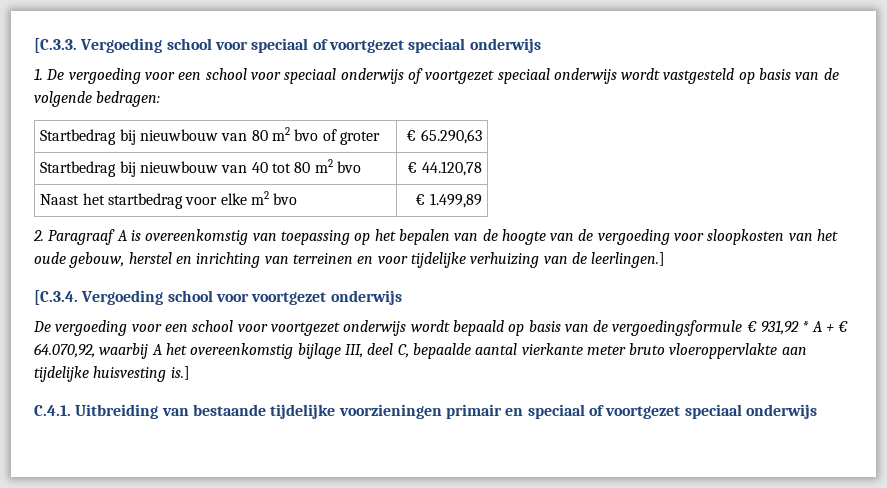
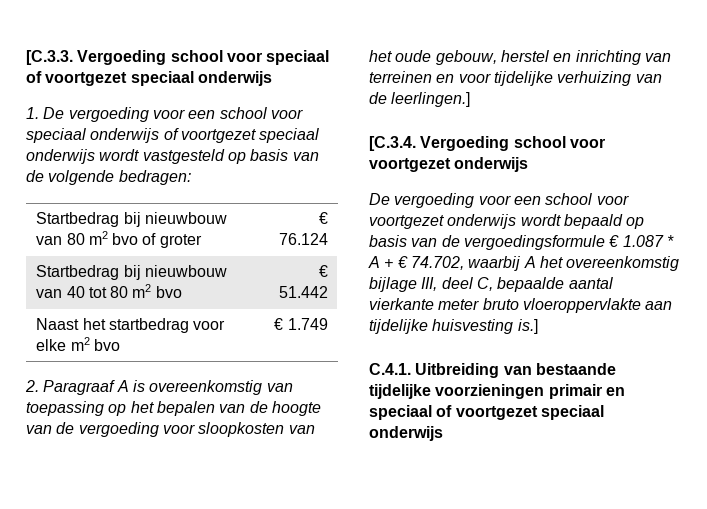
[420,129,482,144] 65.290,63 -> [278,233,328,245] 76.124
[421,161,482,176] 44.120,78 -> [278,286,328,298] 51.442
[429,193,482,208] 1.499,89 -> [287,318,328,330] 1.749
[761,320,800,335] 931,92 -> [622,235,664,247] 1.087
[34,343,95,358] 64.070,92, -> [410,256,464,270] 74.702,

